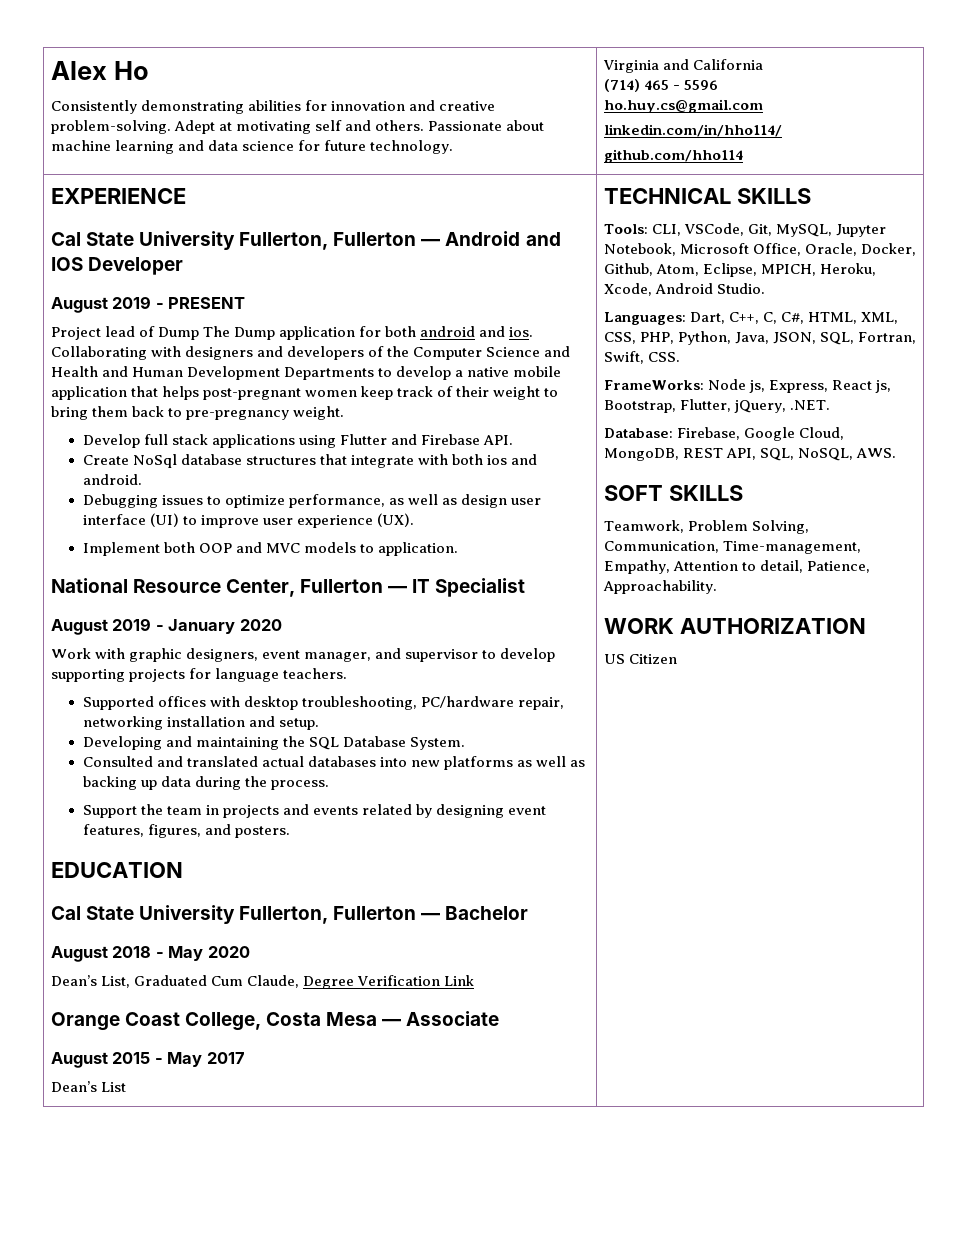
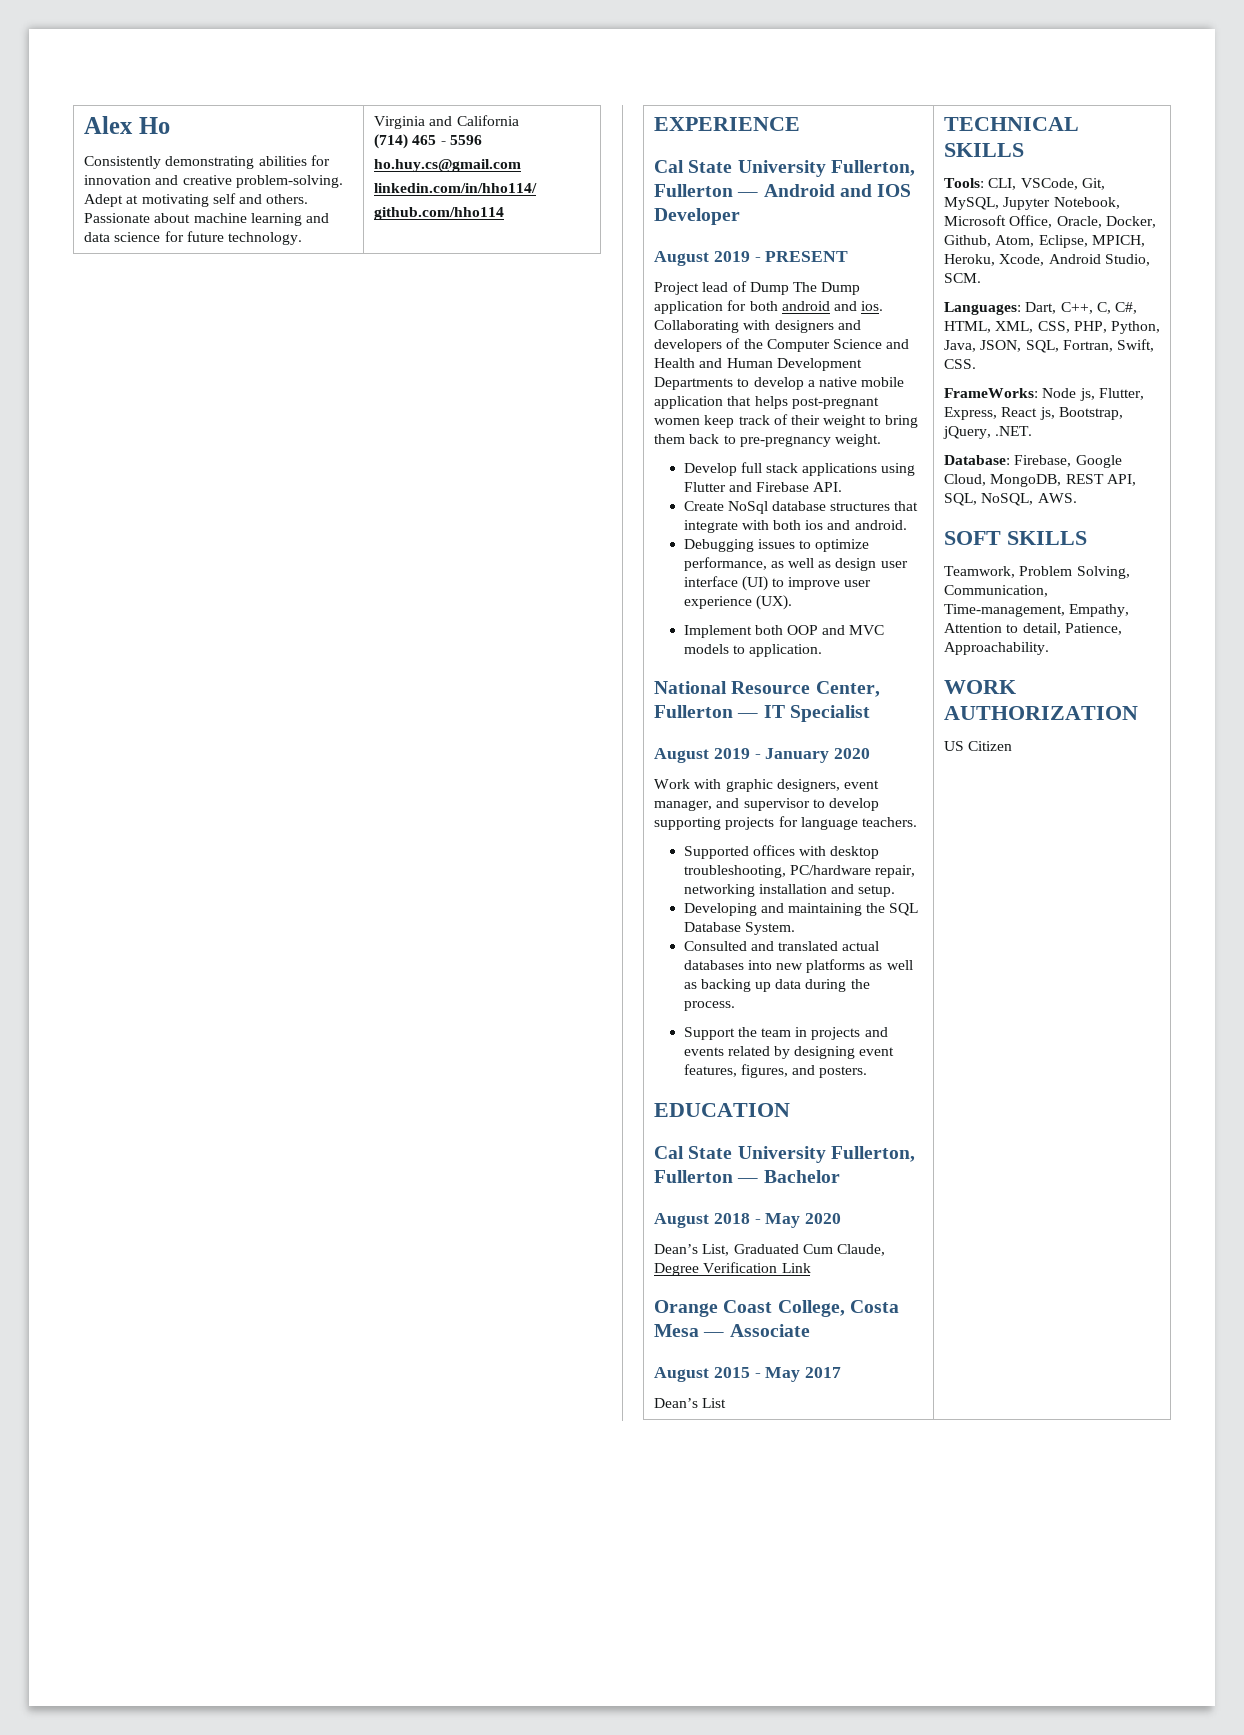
[716,283,765,294] Studio. -> [1104,254,1150,266] [944,273,982,283] Studio, SCM.
(765, 386) none -> [1098,388,1144,400] Flutter,
[679,399,731,412] Flutter, -> (1123, 413) none

